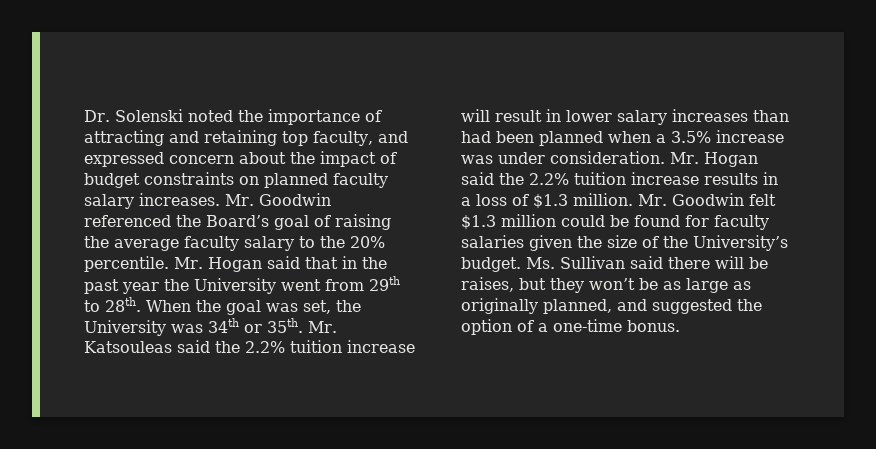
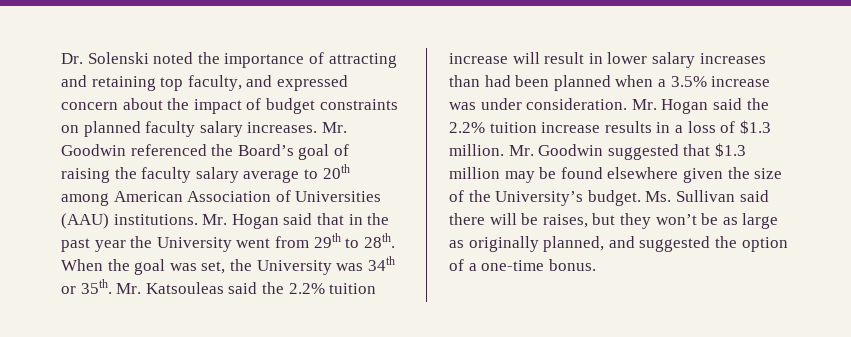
[114,236,385,251] [84,256,169,272] average faculty salary to the 20% percentile. -> [141,164,350,183] [61,190,382,206] [61,213,198,229] faculty salary average to 20th among American Association of Universities (AAU) institutions.
[748,194,776,206] felt -> [607,144,711,160] suggested that
[561,215,605,227] could -> [504,171,535,183] may
[685,215,769,230] [461,235,524,248] for faculty salaries -> [607,167,679,179] elsewhere

